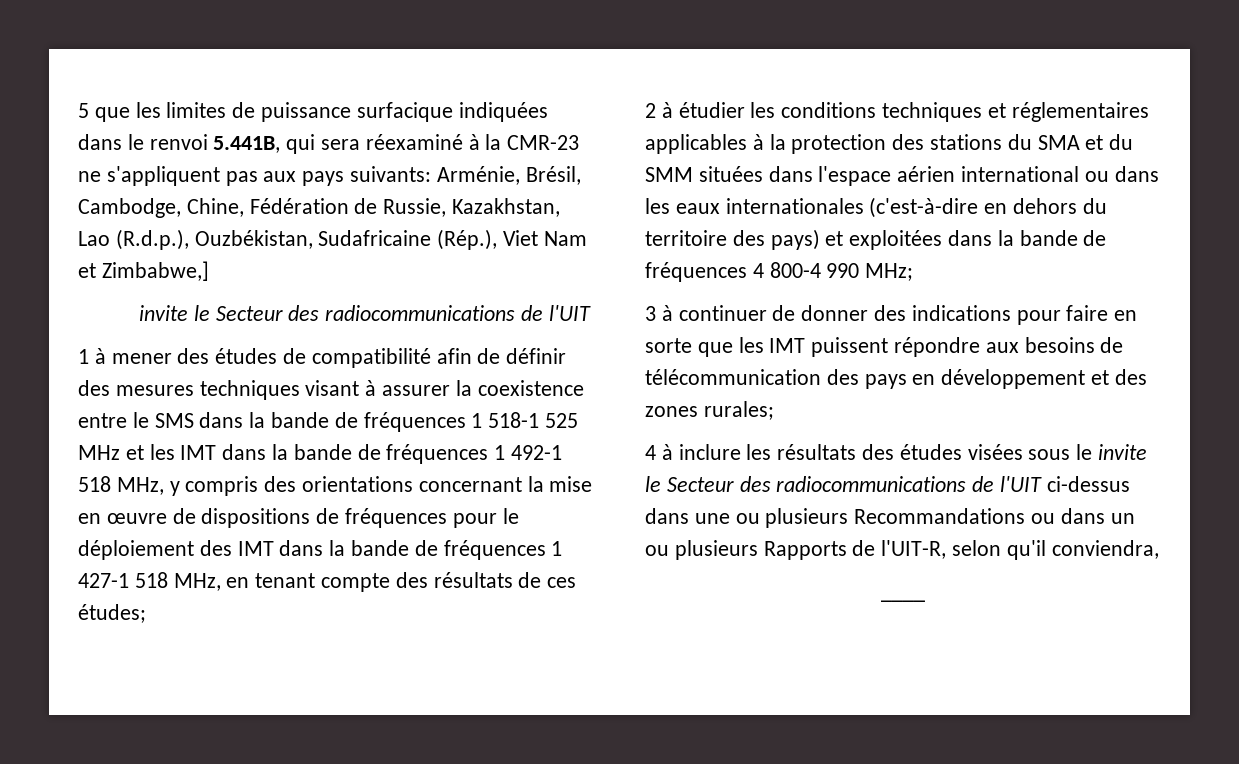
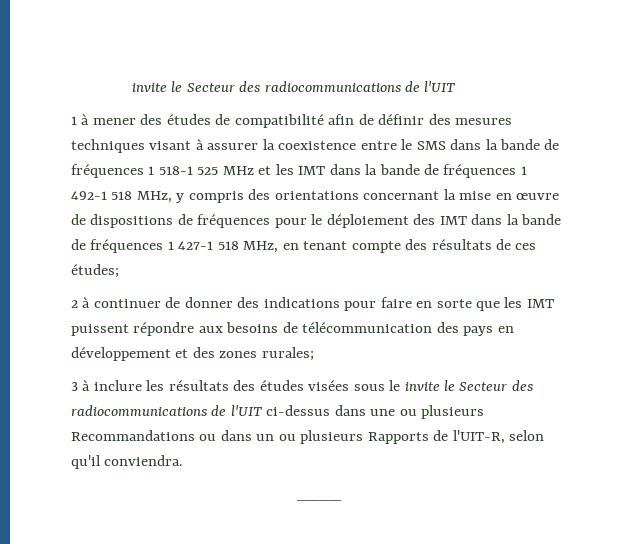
[78,102,548,122] [78,134,580,154] [78,166,581,186] [78,198,561,218] [78,229,587,250] [78,261,209,281] 5 que les limites de puissance surfacique indiquées dans le renvoi 5.441B, qui sera réexaminé à la CMR-23 ne s'appliquent pas aux pays suivants: Arménie, Brésil, Cambodge, Chine, Fédération de Russie, Kazakhstan, Lao (R.d.p.), Ouzbékistan, Sudafricaine (Rép.), Viet Nam et Zimbabwe,] // -> (131, 87) none
[678,102,1149,122] [645,134,1134,154] [645,166,1159,186] [645,197,1107,218] [645,229,1107,250] [645,262,914,282] [645,305,673,321] étudier les conditions techniques et réglementaires applicables à la protection des stations du SMA et du SMM situées dans l'espace aérien international ou dans les eaux internationales (c'est-à-dire en dehors du territoire des pays) et exploitées dans la bande de fréquences 4 800-4 990 MHz; // 3 à -> (91, 302) none
[645,445,656,460] 4 -> [71,382,78,391] 3
[1051,540,1159,559] conviendra, -> [104,455,184,466] conviendra.

